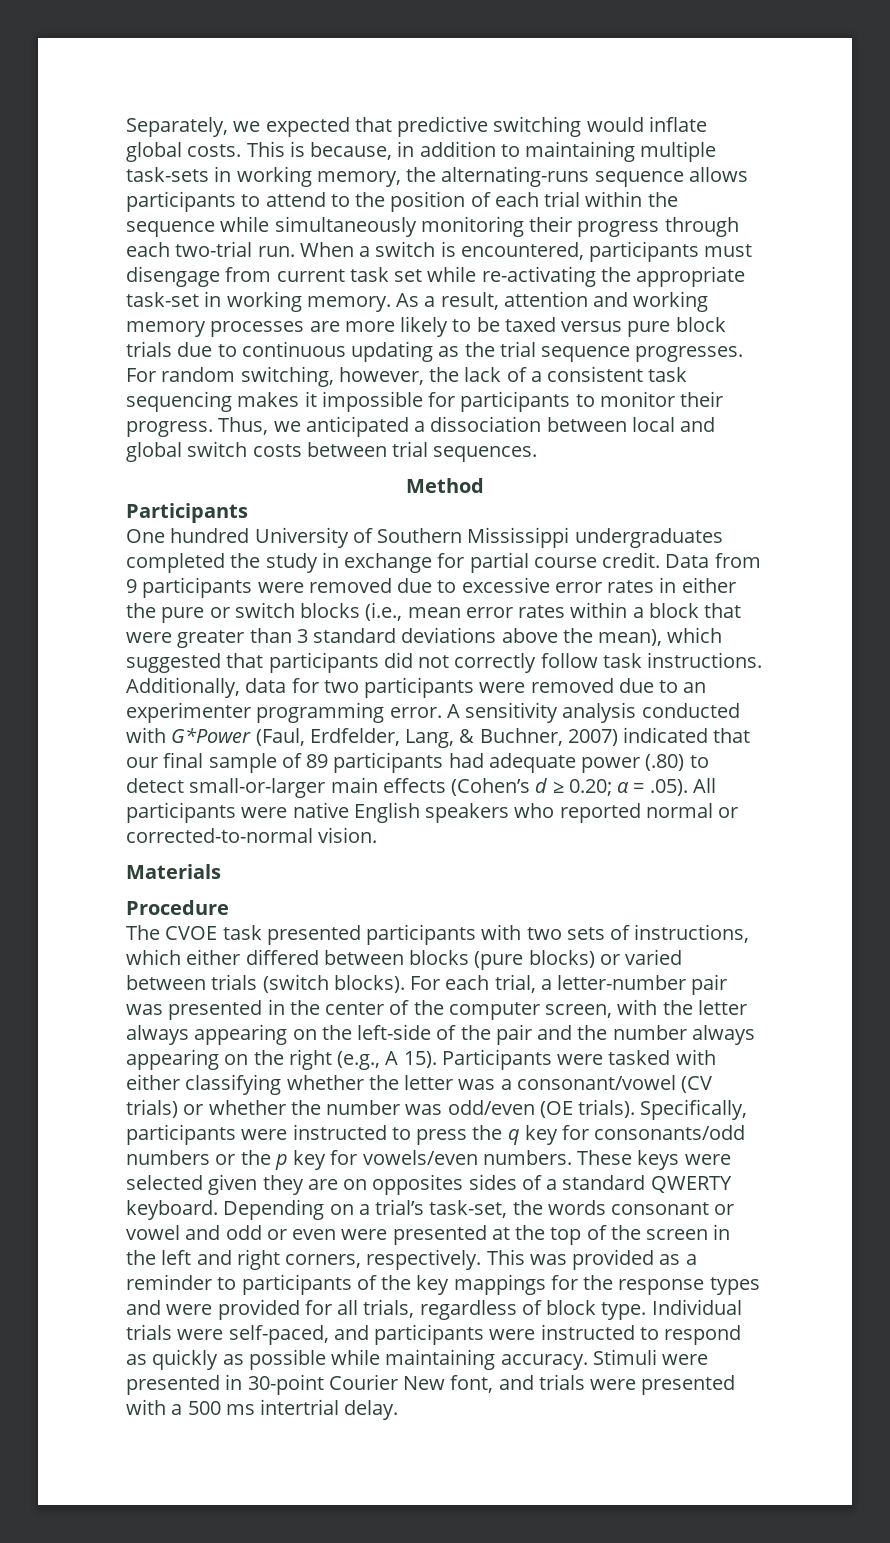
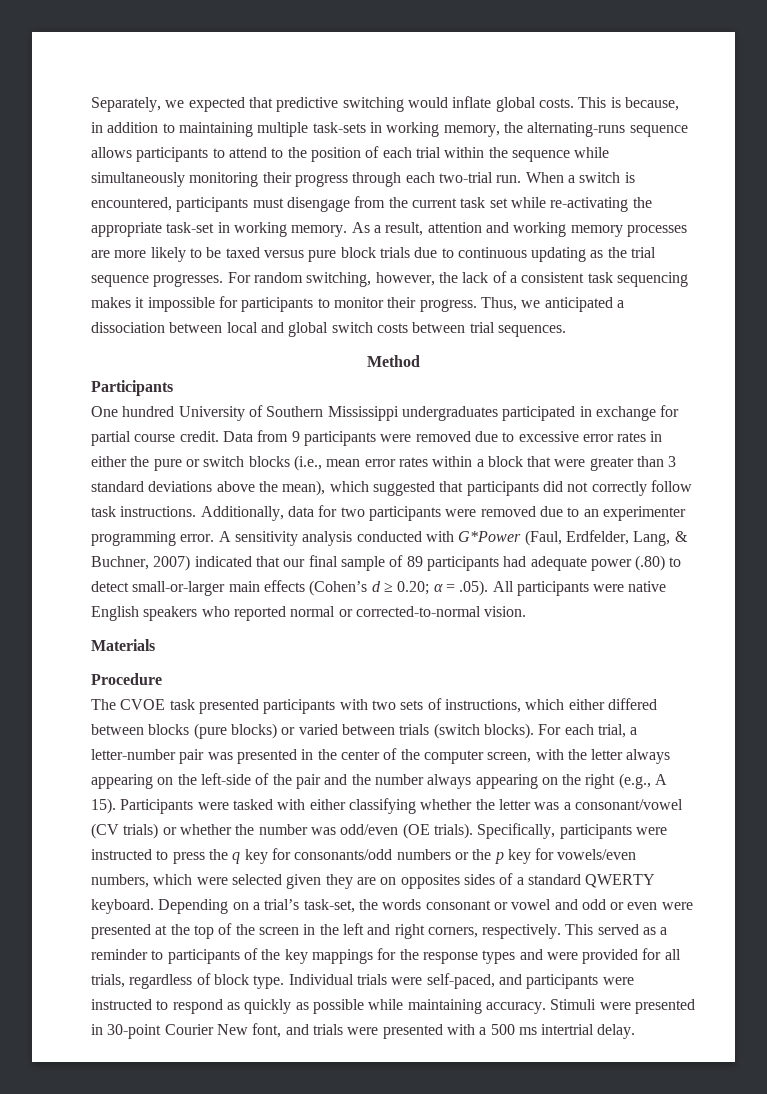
(272, 274) none -> [388,197,408,208] the
[126,553,318,573] completed the study -> [502,406,576,421] participated
[482,1150,680,1170] numbers. These keys -> [91,874,193,888] numbers, which
[529,1249,655,1270] was provided -> [597,924,639,935] served

